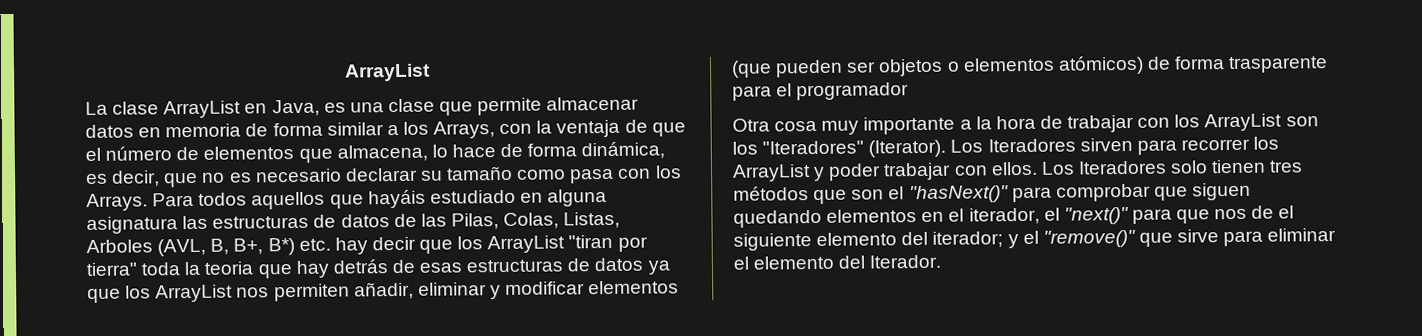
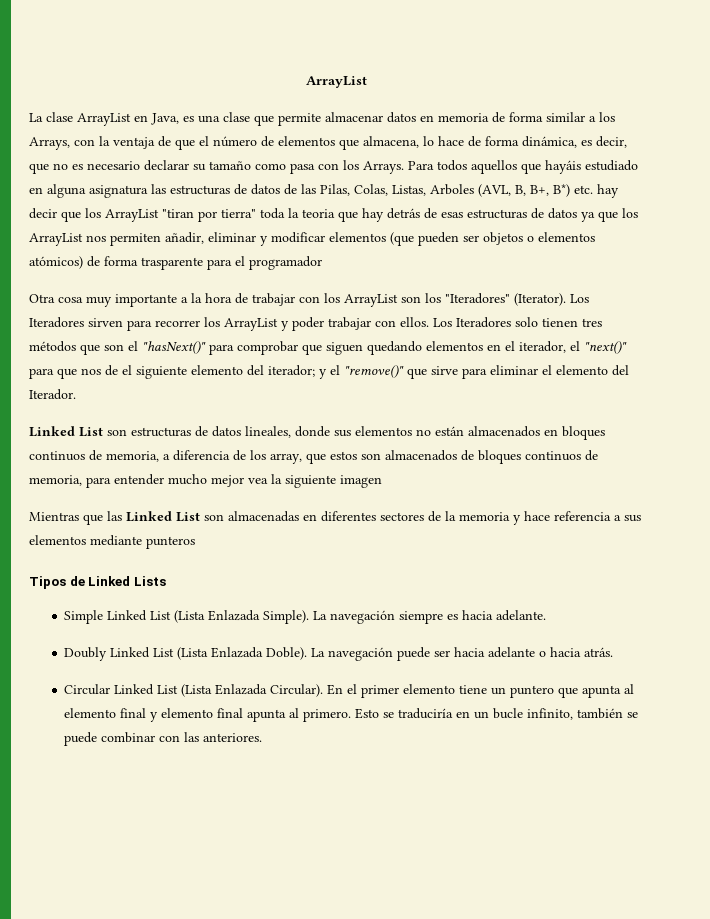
(942, 261) none -> [29,426,605,440] [29,450,598,464] [29,474,382,488] [29,511,641,525] [29,535,195,549] [29,576,166,589] [64,610,547,624] [64,647,614,661] [64,684,635,698] [64,708,639,722] [64,732,263,746] // Linked List son estructuras de datos lineales, donde sus elementos no están almacenados en bloques continuos de memoria, a diferencia de los array, que estos son almacenados de bloques continuos de memoria, para entender mucho mejor vea la siguiente imagen // Mientras que las Linked List son almacenadas en diferentes sectores de la memoria y hace referencia a sus elementos mediante punteros // Tipos de Linked Lists // Simple Linked List (Lista Enlazada Simple). La navegación siempre es hacia adelante. // Doubly Linked List (Lista Enlazada Doble). La navegación puede ser hacia adelante o hacia atrás. // Circular Linked List (Lista Enlazada Circular). En el primer elemento tiene un puntero que apunta al elemento final y elemento final apunta al primero. Esto se traduciría en un bucle infinito, también se puede combinar con las anteriores.

